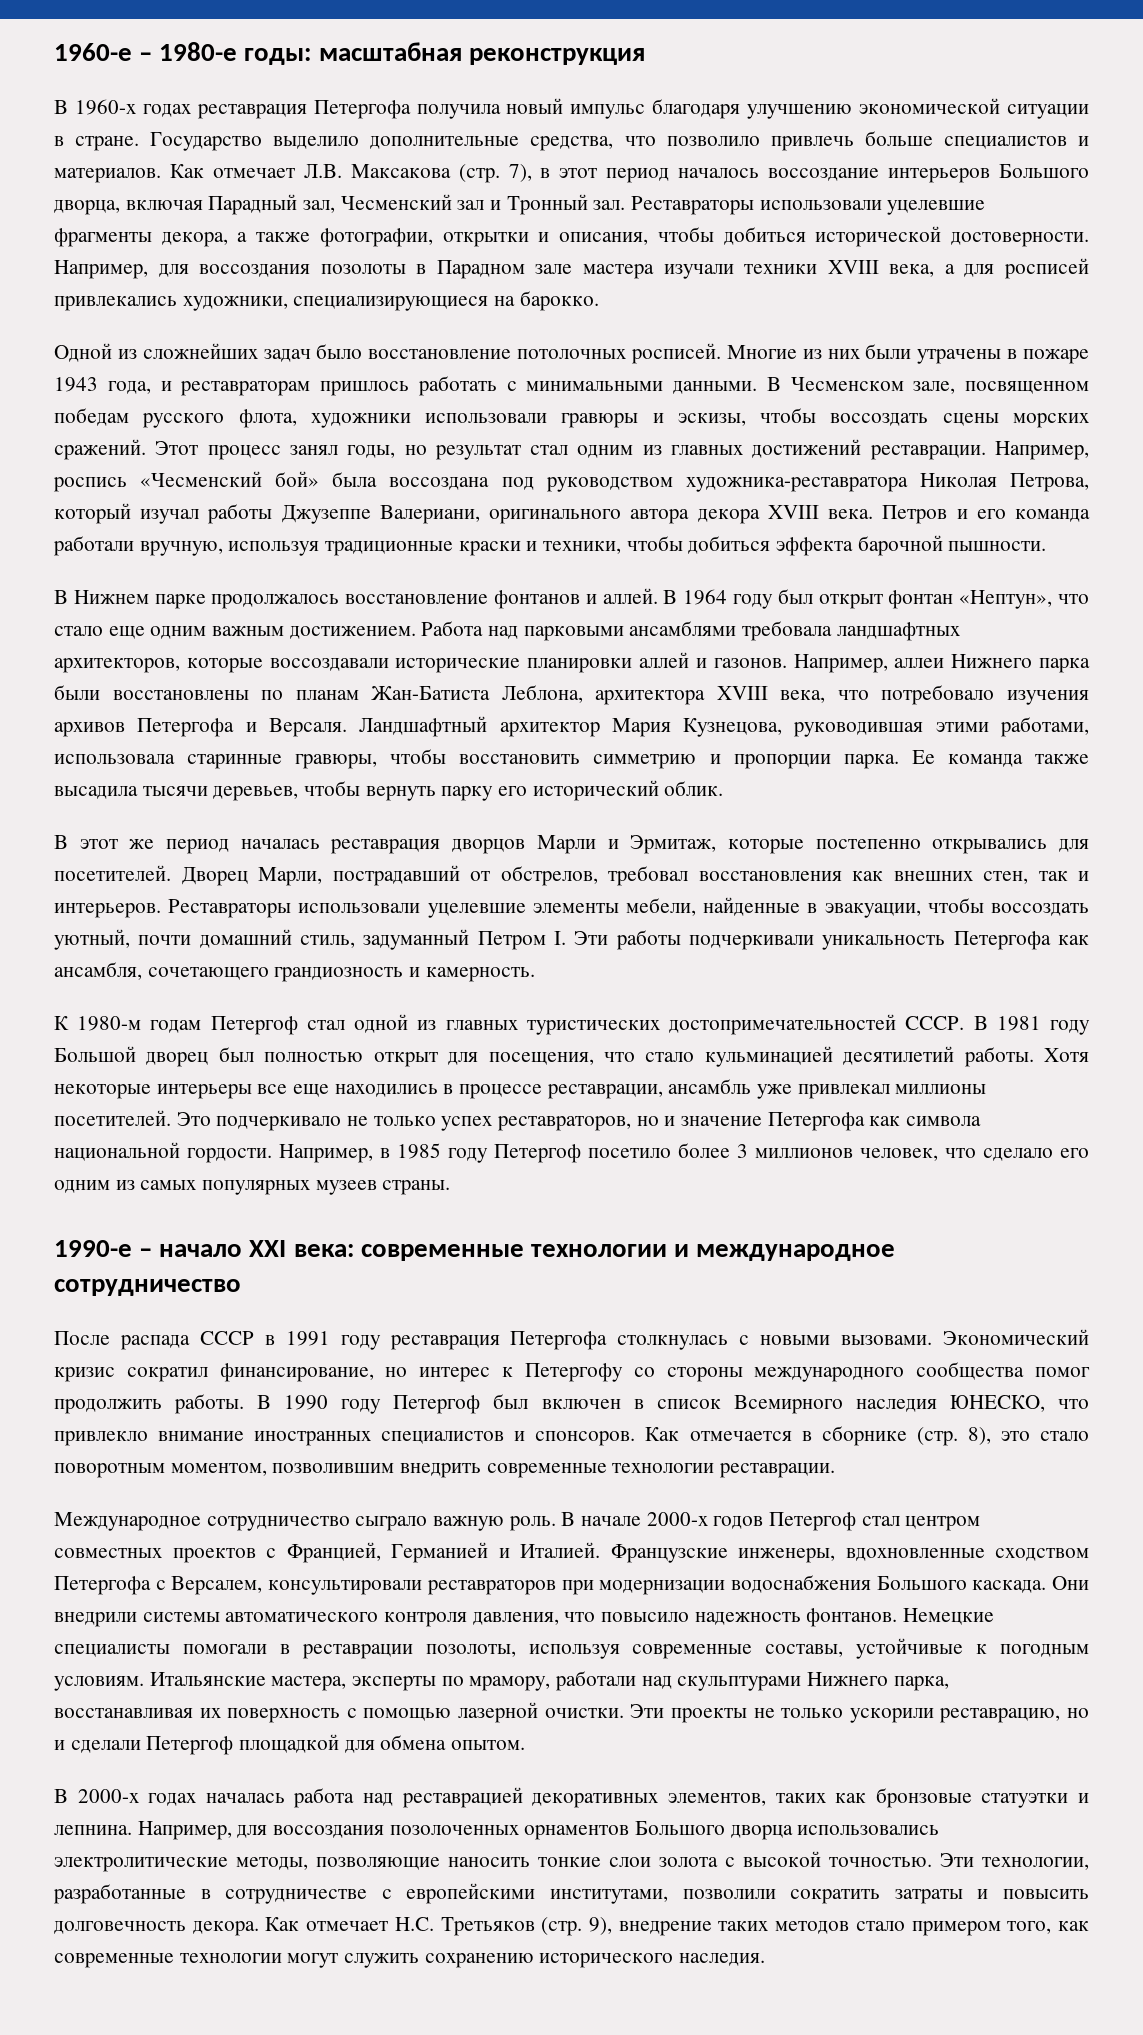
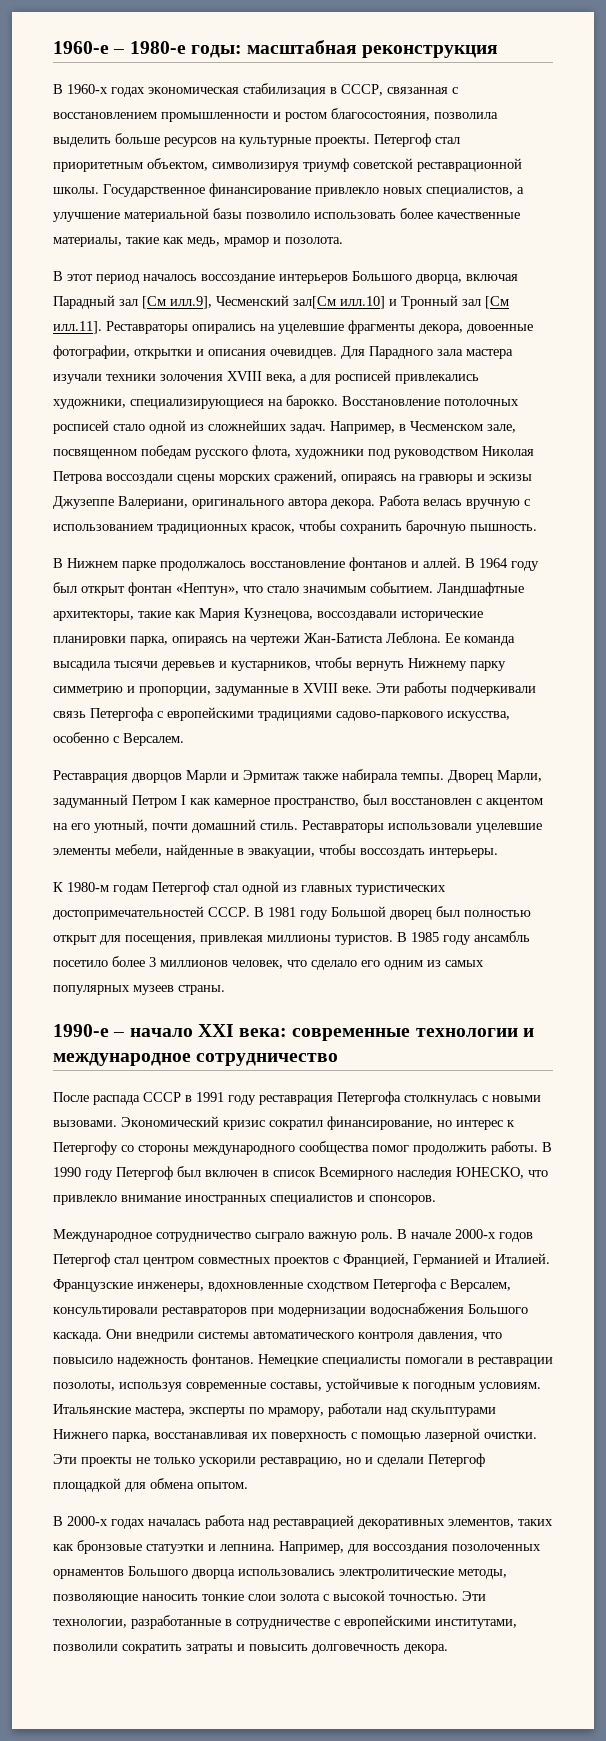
[196,98,1089,119] [54,131,1089,151] [54,164,551,183] реставрация Петергофа получила новый импульс благодаря улучшению экономической ситуации в стране. Государство выделило дополнительные средства, что позволило привлечь больше специалистов и материалов. Как отмечает Л.В. Максакова (стр. 7), в -> [148,83,458,97] [53,108,498,122] [53,133,460,147] [53,158,522,172] [53,183,524,197] [53,208,520,222] [53,237,343,247] [53,271,63,281] экономическая стабилизация в СССР, связанная с восстановлением промышленности и ростом благосостояния, позволила выделить больше ресурсов на культурные проекты. Петергоф стал приоритетным объектом, символизируя триумф советской реставрационной школы. Государственное финансирование привлекло новых специалистов, а улучшение материальной базы позволило использовать более качественные материалы, такие как медь, мрамор и позолота. // В
[303,194,882,215] зал, Чесменский зал и Тронный зал. Реставраторы использовали -> [119,295,509,309] [53,321,275,334] зал [См илл.9], Чесменский зал[См илл.10] и Тронный зал [См илл.11]. Реставраторы опирались на
[237,232,311,242] а также -> [467,324,533,334] довоенные
[559,226,1089,247] [54,260,573,279] описания, чтобы добиться исторической достоверности. Например, для воссоздания позолоты в Парадном зале -> [208,346,463,359] описания очевидцев. Для Парадного зала
(818, 269) none -> [160,374,223,381] золочения
[54,343,1090,364] [54,376,781,396] // Одной из сложнейших задач было восстановление потолочных росписей. Многие из них были утрачены в пожаре 1943 года, и реставраторам пришлось работать с минимальными данными. В -> [342,396,519,406] [53,420,406,434] Восстановление потолочных росписей стало одной из сложнейших задач. Например, в
[425,408,1089,428] [54,439,1089,460] [53,471,1089,492] [54,503,1091,524] [53,535,1047,556] использовали гравюры и эскизы, чтобы воссоздать сцены морских сражений. Этот процесс занял годы, но результат стал одним из главных достижений реставрации. Например, роспись «Чесменский бой» была воссоздана под руководством художника-реставратора Николая Петрова, который изучал работы Джузеппе Валериани, оригинального автора декора XVIII века. Петров и его команда работали вручную, используя традиционные краски и техники, чтобы добиться эффекта барочной пышности. -> [368,446,534,459] [53,470,532,484] [53,495,530,509] [53,520,537,534] под руководством Николая Петрова воссоздали сцены морских сражений, опираясь на гравюры и эскизы Джузеппе Валериани, оригинального автора декора. Работа велась вручную с использованием традиционных красок, чтобы сохранить барочную пышность.
[108,621,960,641] [54,652,1091,673] [54,685,1089,705] [54,716,1089,737] [54,749,1089,769] [54,780,724,801] [54,835,1090,854] [54,865,1089,886] [54,903,161,918] еще одним важным достижением. Работа над парковыми ансамблями требовала ландшафтных архитекторов, которые воссоздавали исторические планировки аллей и газонов. Например, аллеи Нижнего парка были восстановлены по планам Жан-Батиста Леблона, архитектора XVIII века, что потребовало изучения архивов Петергофа и Версаля. Ландшафтный архитектор Мария Кузнецова, руководившая этими работами, использовала старинные гравюры, чтобы восстановить симметрию и пропорции парка. Ее команда также высадила тысячи деревьев, чтобы вернуть парку его исторический облик. // В этот же период началась реставрация дворцов Марли и Эрмитаж, которые постепенно открывались для посетителей. Дворец Марли, пострадавший от обстрелов, требовал восстановления как внешних стен, так и интерьеров. -> [303,582,524,596] [53,608,483,621] [53,632,515,646] [53,657,506,671] [53,682,536,696] [53,707,510,721] [53,732,184,746] [53,769,542,783] [53,794,543,808] [53,819,298,833] значимым событием. Ландшафтные архитекторы, такие как Мария Кузнецова, воссоздавали исторические планировки парка, опираясь на чертежи Жан-Батиста Леблона. Ее команда высадила тысячи деревьев и кустарников, чтобы вернуть Нижнему парку симметрию и пропорции, задуманные в XVIII веке. Эти работы подчеркивали связь Петергофа с европейскими традициями садово-паркового искусства, особенно с Версалем. // Реставрация дворцов Марли и Эрмитаж также набирала темпы. Дворец Марли, задуманный Петром I как камерное пространство, был восстановлен с акцентом на его уютный, почти домашний стиль.
[54,929,1089,950] [54,962,535,982] уютный, почти домашний стиль, задуманный Петром I. Эти работы подчеркивали уникальность Петергофа как ансамбля, сочетающего грандиозность и камерность. -> [429,848,498,858] интерьеры.
[603,1046,1089,1067] [54,1079,987,1099] [54,1110,982,1131] [54,1142,390,1163] что стало кульминацией десятилетий работы. Хотя некоторые интерьеры все еще находились в процессе реставрации, ансамбль уже привлекал миллионы посетителей. Это подчеркивало не только успех реставраторов, но и значение Петергофа как символа национальной гордости. Например, в -> [200,932,407,945] привлекая миллионы туристов. В
[494,1144,581,1163] Петергоф -> [474,931,530,942] ансамбль
[645,1426,1090,1446] [54,1463,836,1478] Как отмечается в сборнике (стр. 8), это стало поворотным моментом, позволившим внедрить современные технологии реставрации. -> (436, 1200) none
[265,1917,1089,1936] [54,1953,766,1968] Как отмечает Н.С. Третьяков (стр. 9), внедрение таких методов стало примером того, как современные технологии могут служить сохранению исторического наследия. -> (448, 1649) none

